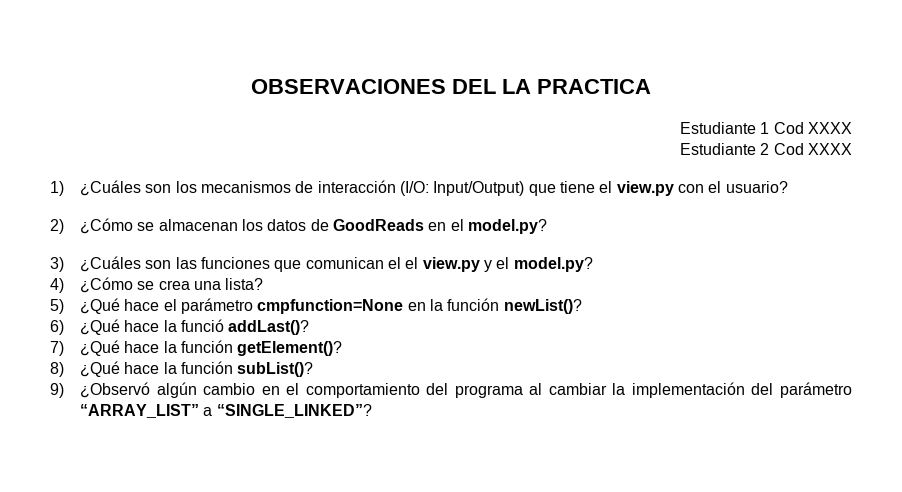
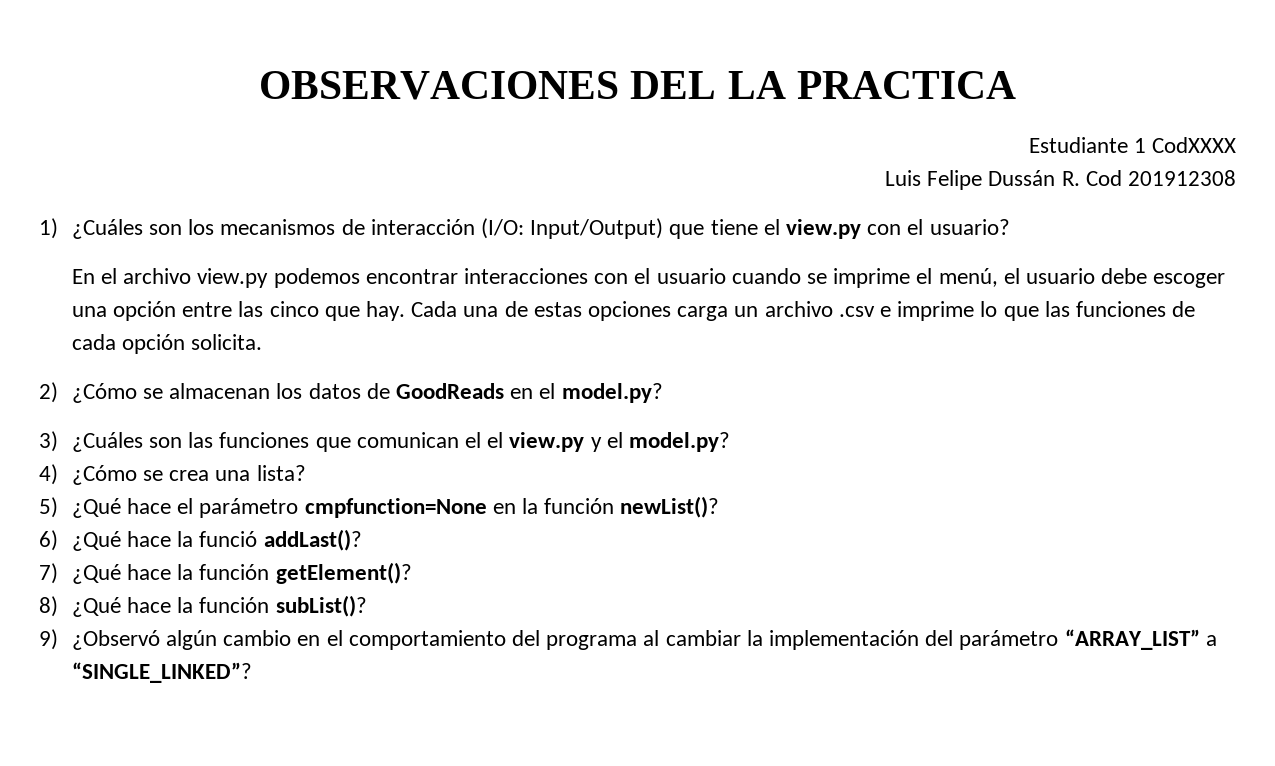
[773,122,853,134] [680,143,853,155] Cod XXXX // Estudiante 2 Cod XXXX -> [1152,137,1236,153] [884,170,1237,190] CodXXXX // Luis Felipe Dussán R. Cod 201912308
(788, 187) none -> [71,268,1226,288] [71,301,1196,321] [71,334,263,354] // En el archivo view.py podemos encontrar interacciones con el usuario cuando se imprime el menú, el usuario debe escoger una opción entre las cinco que hay. Cada una de estas opciones carga un archivo .csv e imprime lo que las funciones de cada opción solicita.

